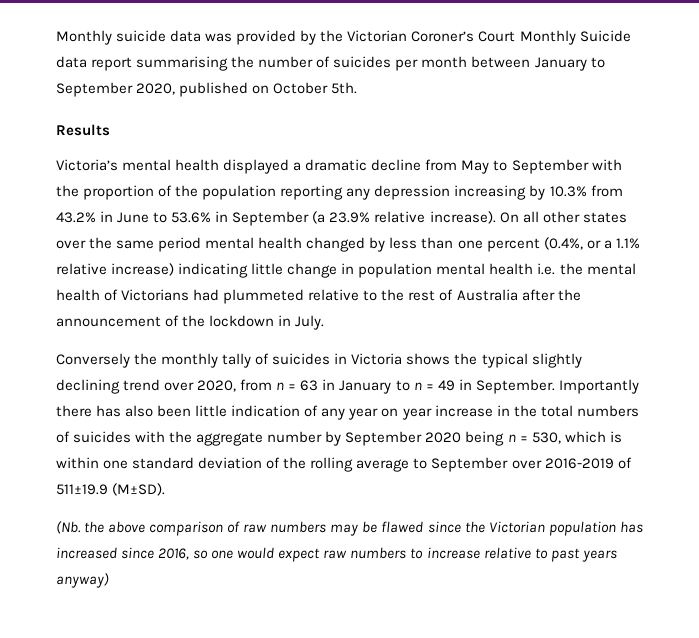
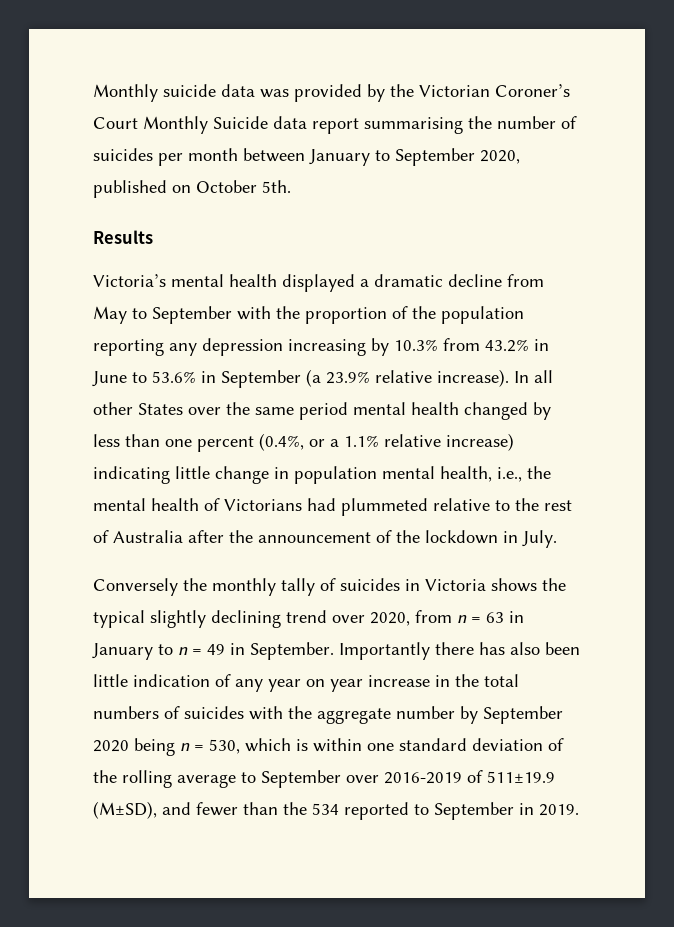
[499,212,519,223] On -> [514,371,529,383] In
[582,212,627,223] states -> [138,403,183,415] States
[489,263,556,275] health i.e. -> [440,466,522,482] health, i.e.,
[112,483,166,496] [56,521,643,536] [56,547,617,562] [56,573,109,588] (M±SD). // (Nb. the above comparison of raw numbers may be flawed since the Victorian population has increased since 2016, so one would expect raw numbers to increase relative to past years anyway) -> [93,801,579,820] (M±SD), and fewer than the 534 reported to September in 2019.

